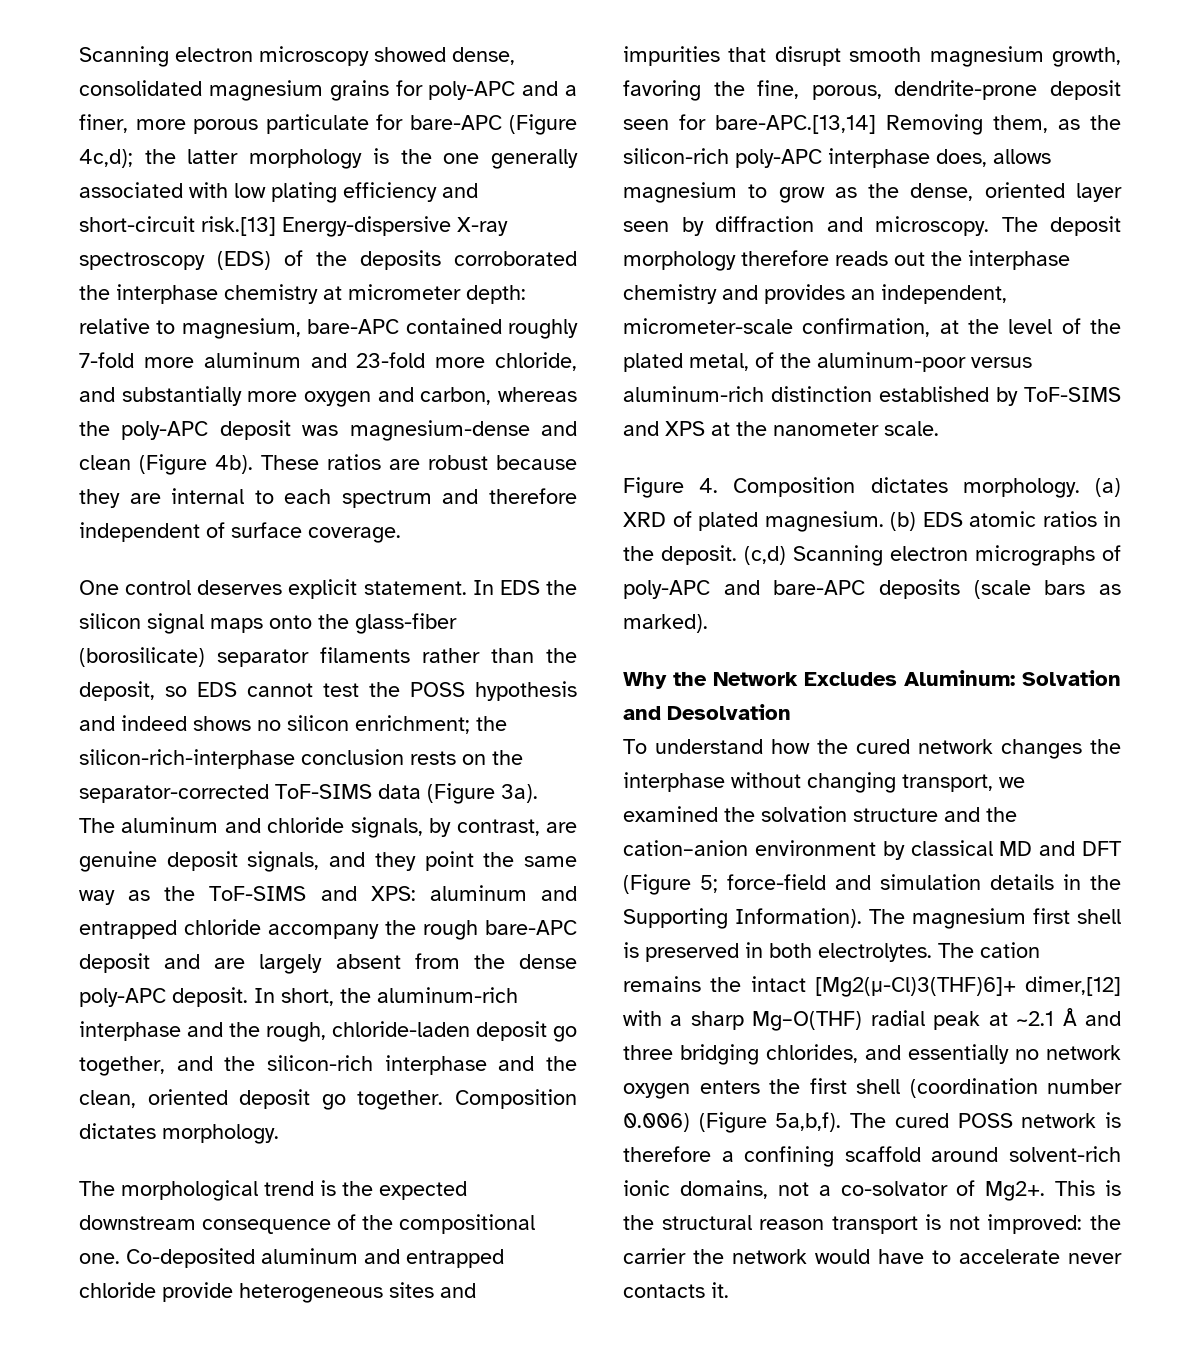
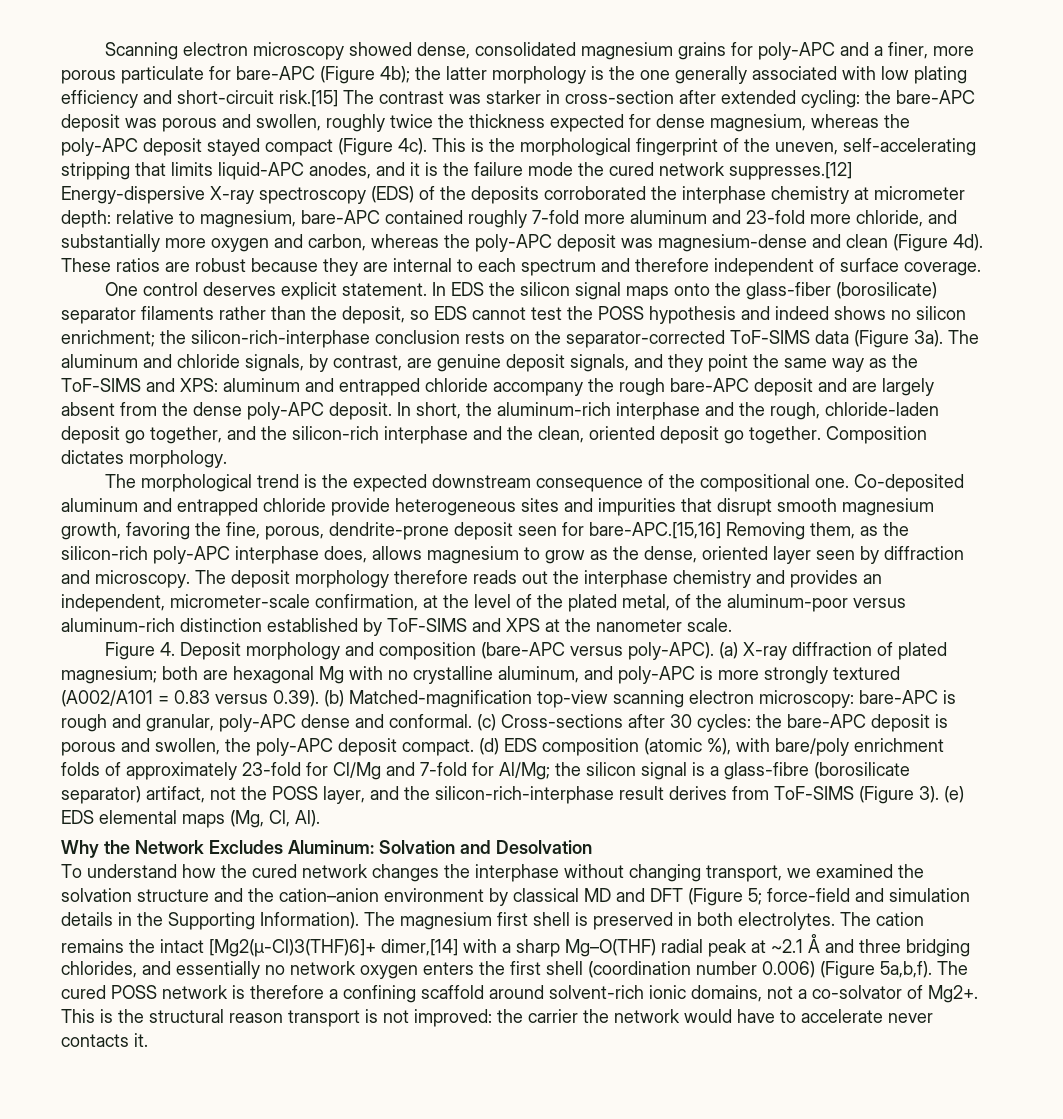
[79,149,133,168] 4c,d); -> [380,66,410,83] 4b);
[201,216,276,236] risk.[13] -> [279,90,975,108] [61,114,910,132] [61,138,976,156] [61,162,852,180] risk.[15] The contrast was starker in cross-section after extended cycling: the bare-APC deposit was porous and swollen, roughly twice the thickness expected for dense magnesium, whereas the poly-APC deposit stayed compact (Figure 4c). This is the morphological fingerprint of the uneven, self-accelerating stripping that limits liquid-APC anodes, and it is the failure mode the cured network suppresses.[12]
[215,455,253,474] 4b). -> [953,234,983,251] 4d).
[715,115,876,134] bare-APC.[13,14] -> [589,522,721,539] bare-APC.[15,16]
[733,477,1121,498] [623,511,1121,532] [623,545,1121,566] [623,579,1121,599] [623,614,708,633] Composition dictates morphology. (a) XRD of plated magnesium. (b) EDS atomic ratios in the deposit. (c,d) Scanning electron micrographs of poly-APC and bare-APC deposits (scale bars as marked). -> [180,642,948,660] [61,666,900,684] [61,690,956,708] [61,714,948,732] [61,738,944,756] [61,762,910,780] [61,786,964,804] [61,810,320,828] Deposit morphology and composition (bare-APC versus poly-APC). (a) X-ray diffraction of plated magnesium; both are hexagonal Mg with no crystalline aluminum, and poly-APC is more strongly textured (A002/A101 = 0.83 versus 0.39). (b) Matched-magnification top-view scanning electron microscopy: bare-APC is rough and granular, poly-APC dense and conformal. (c) Cross-sections after 30 cycles: the bare-APC deposit is porous and swollen, the poly-APC deposit compact. (d) EDS composition (atomic %), with bare/poly enrichment folds of approximately 23-fold for Cl/Mg and 7-fold for Al/Mg; the silicon signal is a glass-fibre (borosilicate separator) artifact, not the POSS layer, and the silicon-rich-interphase result derives from ToF-SIMS (Figure 3). (e) EDS elemental maps (Mg, Cl, Al).
[1025,976,1121,996] dimer,[12] -> [381,939,458,956] dimer,[14]

